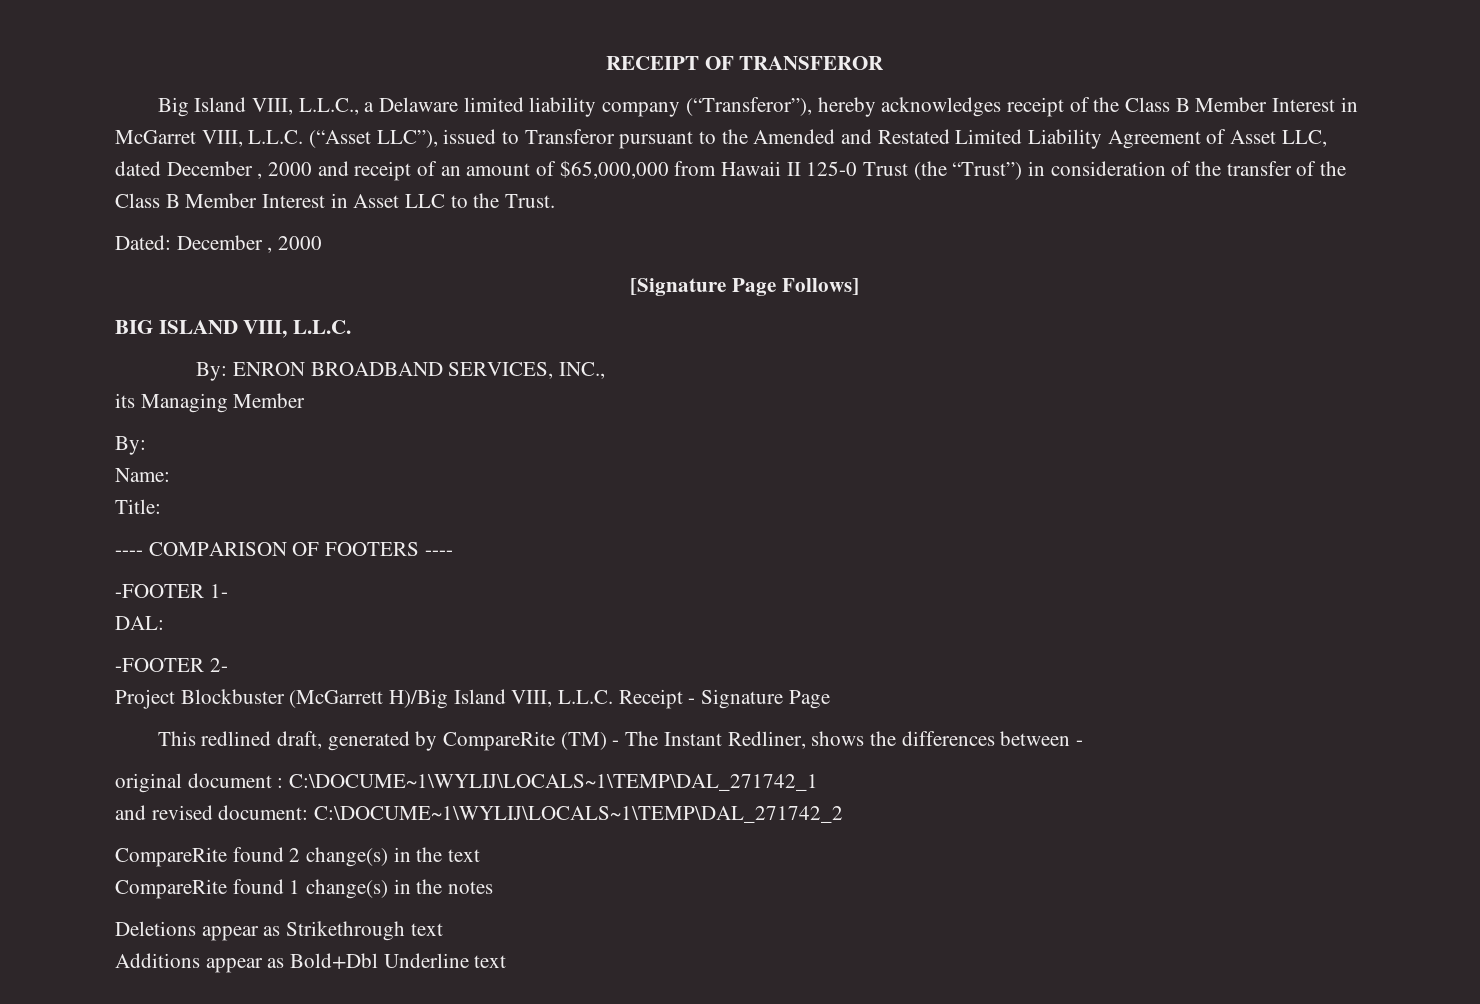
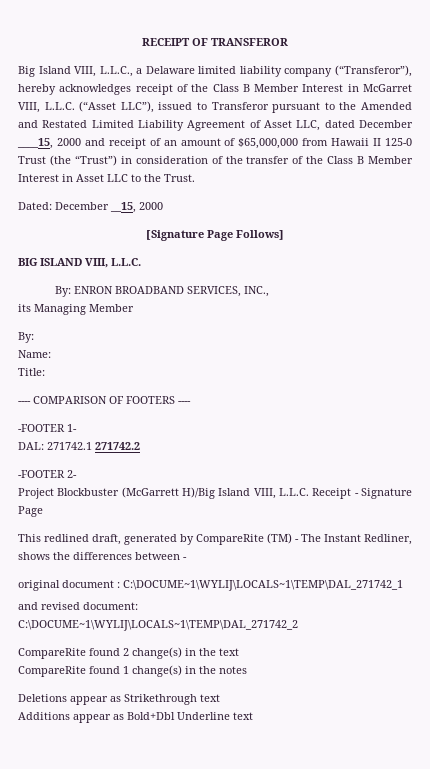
[257,173,263,179] , -> [17,138,53,149] ____15,
[267,247,273,253] , -> [110,202,136,213] __15,
(164, 623) none -> [47,442,140,450] 271742.1 271742.2

